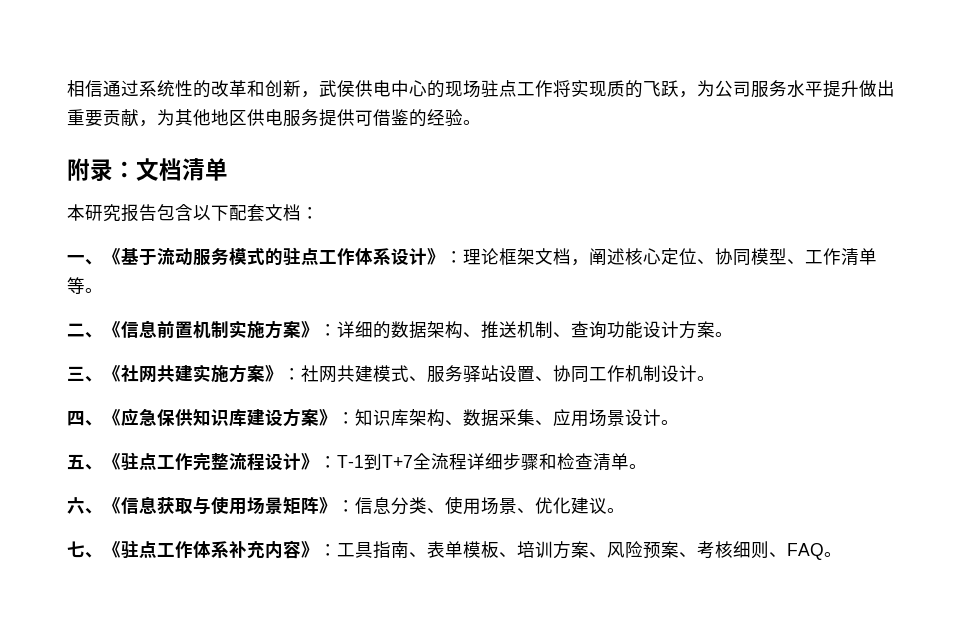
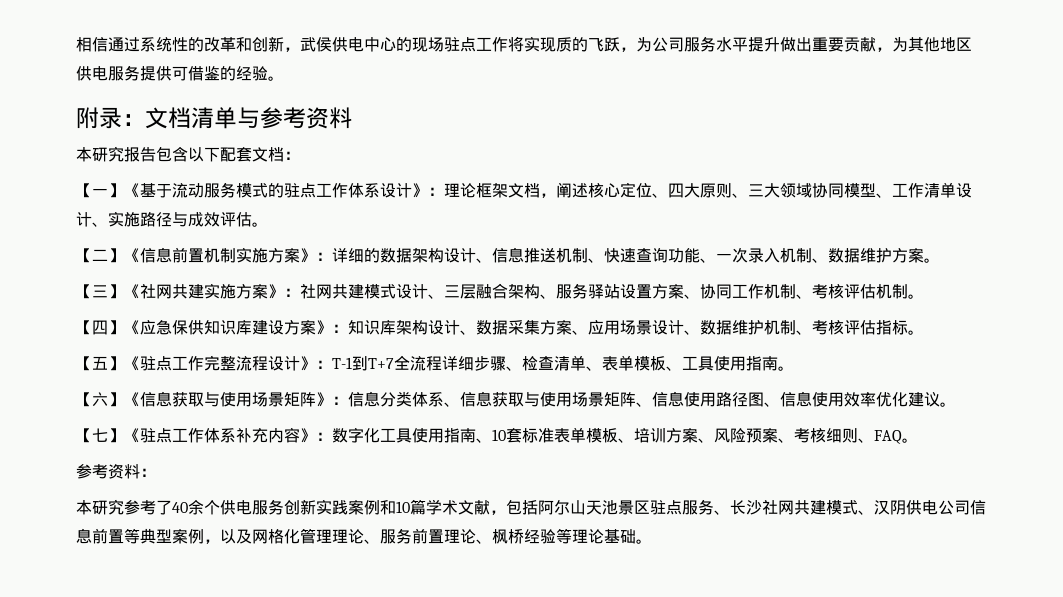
(228, 169) none -> [237,107,352,129] 与参考资料
[67,255,103,265] 一、 -> [76,183,124,198] 【一】
(715, 261) none -> [668,183,812,198] 四大原则、三大领域
[67,277,103,294] [67,323,103,338] 等。 // 二、 -> [956,183,972,198] [76,211,268,227] [76,248,124,263] 设计、实施路径与成效评估。 // 【二】
[463,332,481,337] 、 -> [444,247,524,263] 设计、信息
(571, 334) none -> [604,248,636,263] 快速
[643,321,679,338] 设计 -> [700,247,892,263] 、一次录入机制、数据维护
[67,366,103,382] 三、 -> [76,284,124,299] 【三】
(409, 373) none -> [396,283,540,299] 设计、三层融合架构
(535, 374) none -> [652,284,684,299] 方案
[661,365,715,382] [67,410,103,426] 设计。 // 四、 -> [796,284,924,299] [76,320,124,335] 、考核评估机制。 // 【四】
(445, 418) none -> [428,320,460,335] 设计
(535, 417) none -> [540,320,572,335] 方案
[661,420,679,425] [67,454,103,470] 。 // 五、 -> [684,320,924,335] [76,356,124,371] 、数据维护机制、考核评估指标。 // 【五】
[539,453,557,470] 和 -> [506,366,522,371] 、
[629,464,647,469] [67,497,103,514] 。 // 六、 -> [586,355,794,371] [76,392,124,407] 、表单模板、工具使用指南。 // 【六】
[427,496,535,515] 、使用场景、 -> [412,391,876,407] 体系、信息获取与使用场景矩阵、信息使用路径图、信息使用效率
[67,541,103,558] 七、 -> [76,428,124,443] 【七】
[337,541,427,559] 工具指南、 -> [332,427,554,443] 数字化工具使用指南、10套标准
(842, 554) none -> [76,464,156,479] [76,499,986,515] [76,528,652,544] // 参考资料： // 本研究参考了40余个供电服务创新实践案例和10篇学术文献，包括阿尔山天池景区驻点服务、长沙社网共建模式、汉阴供电公司信息前置等典型案例，以及网格化管理理论、服务前置理论、枫桥经验等理论基础。

